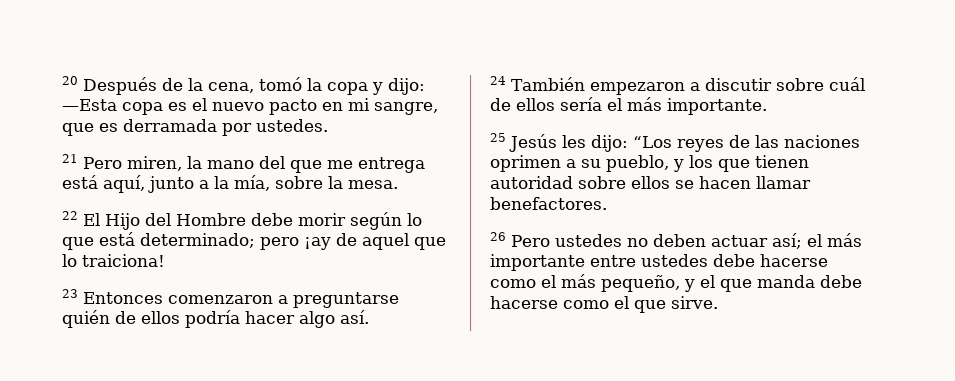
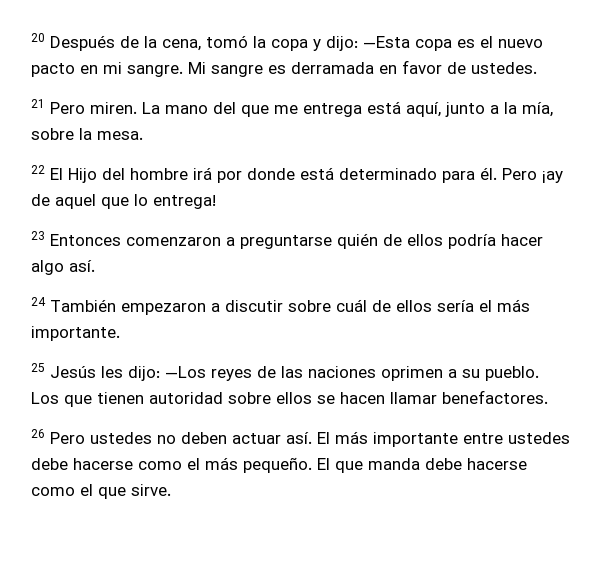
[374,102,438,115] [62,119,252,136] sangre, que es derramada por -> [127,60,466,77] sangre. Mi sangre es derramada en favor de
[127,156,202,171] miren, la -> [90,102,160,114] miren. La
[176,212,422,230] [62,232,299,250] Hombre debe morir según lo que está determinado; pero -> [130,167,537,183] hombre irá por donde está determinado para él. Pero
[82,254,165,267] traiciona! -> [153,195,216,209] entrega!
[633,136,672,148] “Los -> [165,366,206,378] —Los
[606,155,713,172] pueblo, y los -> [485,366,539,381] [31,392,59,404] pueblo. Los
[772,233,822,249] así; el -> [286,432,330,444] así. El
[601,275,715,292] pequeño, y el -> [243,457,330,473] pequeño. El

